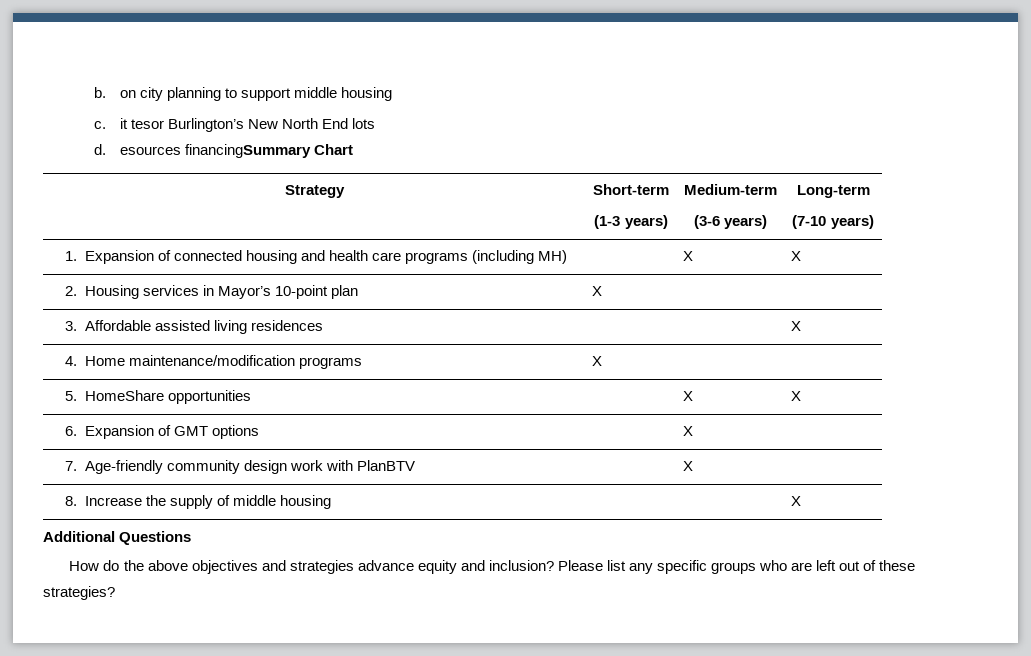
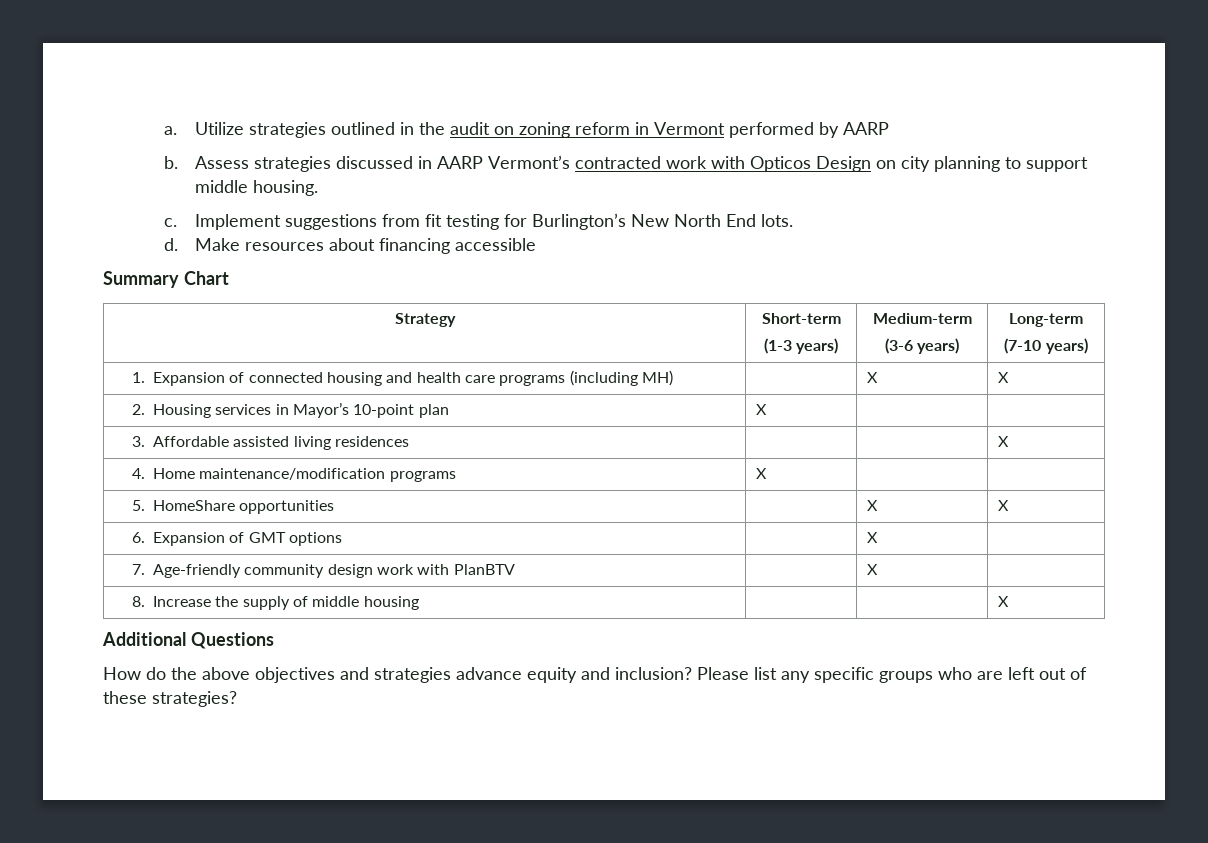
[94,87,107,98] b. -> [164,122,889,138] [164,155,871,172] a. Utilize strategies outlined in the audit on zoning reform in Vermont performed by AARP // b. Assess strategies discussed in AARP Vermont’s contracted work with Opticos Design
[340,87,392,101] housing -> [252,180,318,196] housing.
[119,118,164,129] it tesor -> [194,214,527,230] Implement suggestions from fit testing for
[351,118,375,129] lots -> [760,214,793,227] lots.
[119,144,311,158] esources financingSummary -> [194,238,536,254] [103,271,179,288] Make resources about financing accessible // Summary

